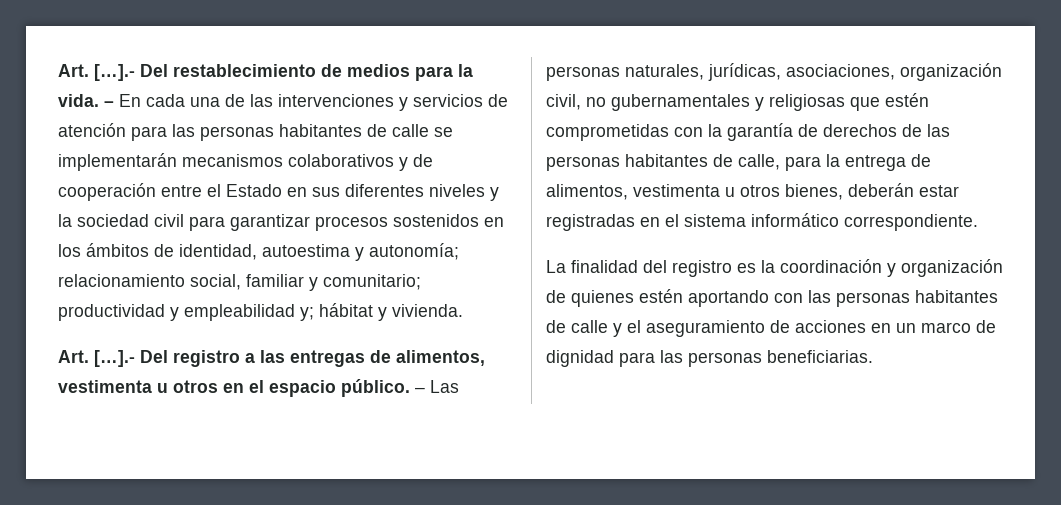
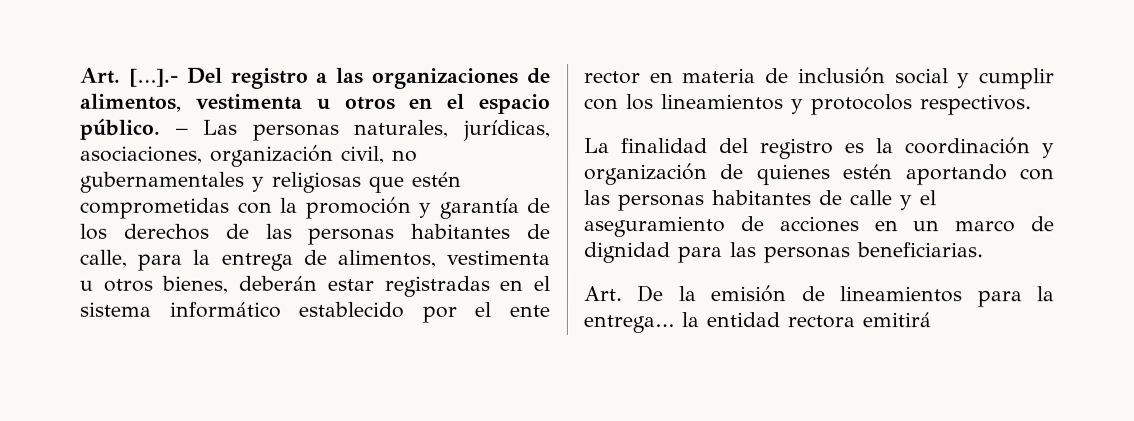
[58,64,473,81] [58,94,508,111] [58,123,453,141] [58,153,433,171] [58,183,499,201] [58,214,504,231] [58,243,459,261] [58,274,421,291] [58,303,463,321] [58,350,168,367] Art. […].- Del restablecimiento de medios para la vida. – En cada una de las intervenciones y servicios de atención para las personas habitantes de calle se implementarán mecanismos colaborativos y de cooperación entre el Estado en sus diferentes niveles y la sociedad civil para garantizar procesos sostenidos en los ámbitos de identidad, autoestima y autonomía; relacionamiento social, familiar y comunitario; productividad y empleabilidad y; hábitat y vivienda. // Art. […].- Del -> [80,67,223,87] Art. […].- Del
[290,350,365,367] entregas -> [372,67,520,89] organizaciones
(722, 130) none -> [304,196,432,219] promoción y
(818, 130) none -> [79,223,107,240] los
[844,214,978,231] correspondiente. -> [298,301,550,323] [584,67,1055,90] [584,94,1032,116] establecido por el ente rector en materia de inclusión social y cumplir con los lineamientos y protocolos respectivos.
(873, 356) none -> [583,285,1054,308] [583,312,931,334] // Art. De la emisión de lineamientos para la entrega… la entidad rectora emitirá

